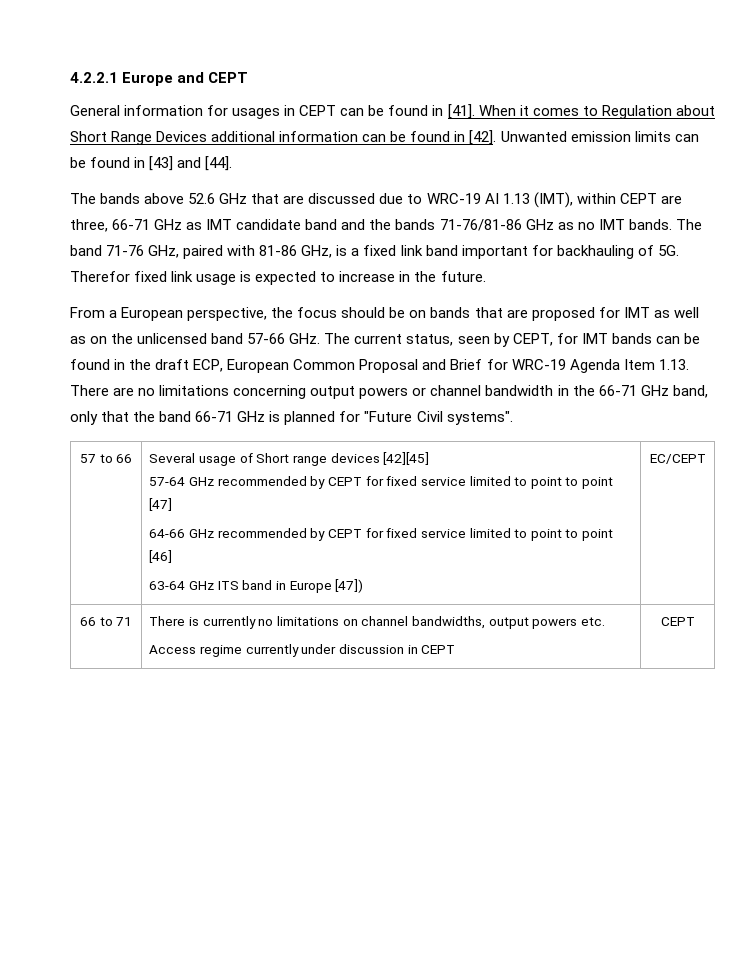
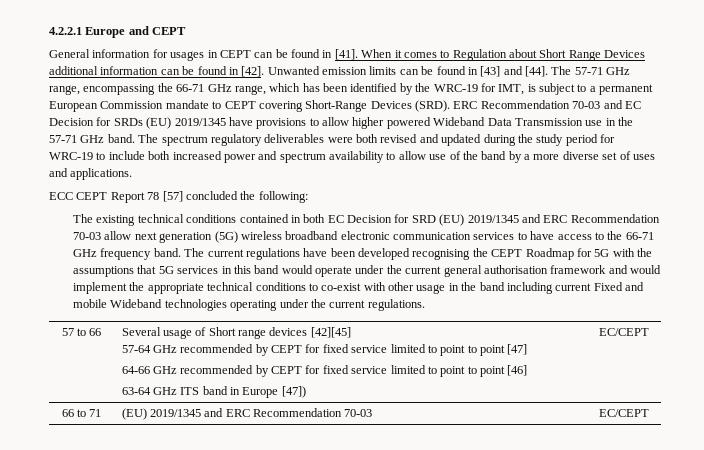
[70,192,682,208] [70,219,702,232] [70,245,679,259] [70,271,486,285] [70,307,699,321] [70,333,700,347] [70,359,689,373] [70,385,708,399] [70,411,513,425] // The bands above 52.6 GHz that are discussed due to WRC-19 AI 1.13 (IMT), within CEPT are three, 66-71 GHz as IMT candidate band and the bands 71-76/81-86 GHz as no IMT bands. The band 71-76 GHz, paired with 81-86 GHz, is a fixed link band important for backhauling of 5G. Therefor fixed link usage is expected to increase in the future. // From a European perspective, the focus should be on bands that are proposed for IMT as well as on the unlicensed band 57-66 GHz. The current status, seen by CEPT, for IMT bands can be found in the draft ECP, European Common Proposal and Brief for WRC-19 Agenda Item 1.13. There are no limitations concerning output powers or channel bandwidth in the 66-71 GHz band, only that the band 66-71 GHz is planned for "Future Civil systems". -> [551,66,631,75] [49,83,654,95] [49,100,641,112] [49,117,633,129] [49,134,615,146] [49,151,655,163] [49,168,133,180] [49,191,308,203] [73,214,660,226] [73,231,654,243] [73,248,653,260] [73,265,662,277] [73,282,645,294] [73,299,425,311] The 57-71 GHz range, encompassing the 66-71 GHz range, which has been identified by the WRC-19 for IMT, is subject to a permanent European Commission mandate to CEPT covering Short-Range Devices (SRD). ERC Recommendation 70-03 and EC Decision for SRDs (EU) 2019/1345 have provisions to allow higher powered Wideband Data Transmission use in the 57-71 GHz band. The spectrum regulatory deliverables were both revised and updated during the study period for WRC-19 to include both increased power and spectrum availability to allow use of the band by a more diverse set of uses and applications. // ECC CEPT Report 78 [57] concluded the following: // The existing technical conditions contained in both EC Decision for SRD (EU) 2019/1345 and ERC Recommendation 70-03 allow next generation (5G) wireless broadband electronic communication services to have access to the 66-71 GHz frequency band. The current regulations have been developed recognising the CEPT Roadmap for 5G with the assumptions that 5G services in this band would operate under the current general authorisation framework and would implement the appropriate technical conditions to co-exist with other usage in the band including current Fixed and mobile Wideband technologies operating under the current regulations.
[149,616,605,629] [149,644,456,657] [660,617,695,626] There is currently no limitations on channel bandwidths, output powers etc. // Access regime currently under discussion in CEPT | CEPT -> [121,408,373,420] [598,409,649,417] (EU) 2019/1345 and ERC Recommendation 70-03 | EC/CEPT

